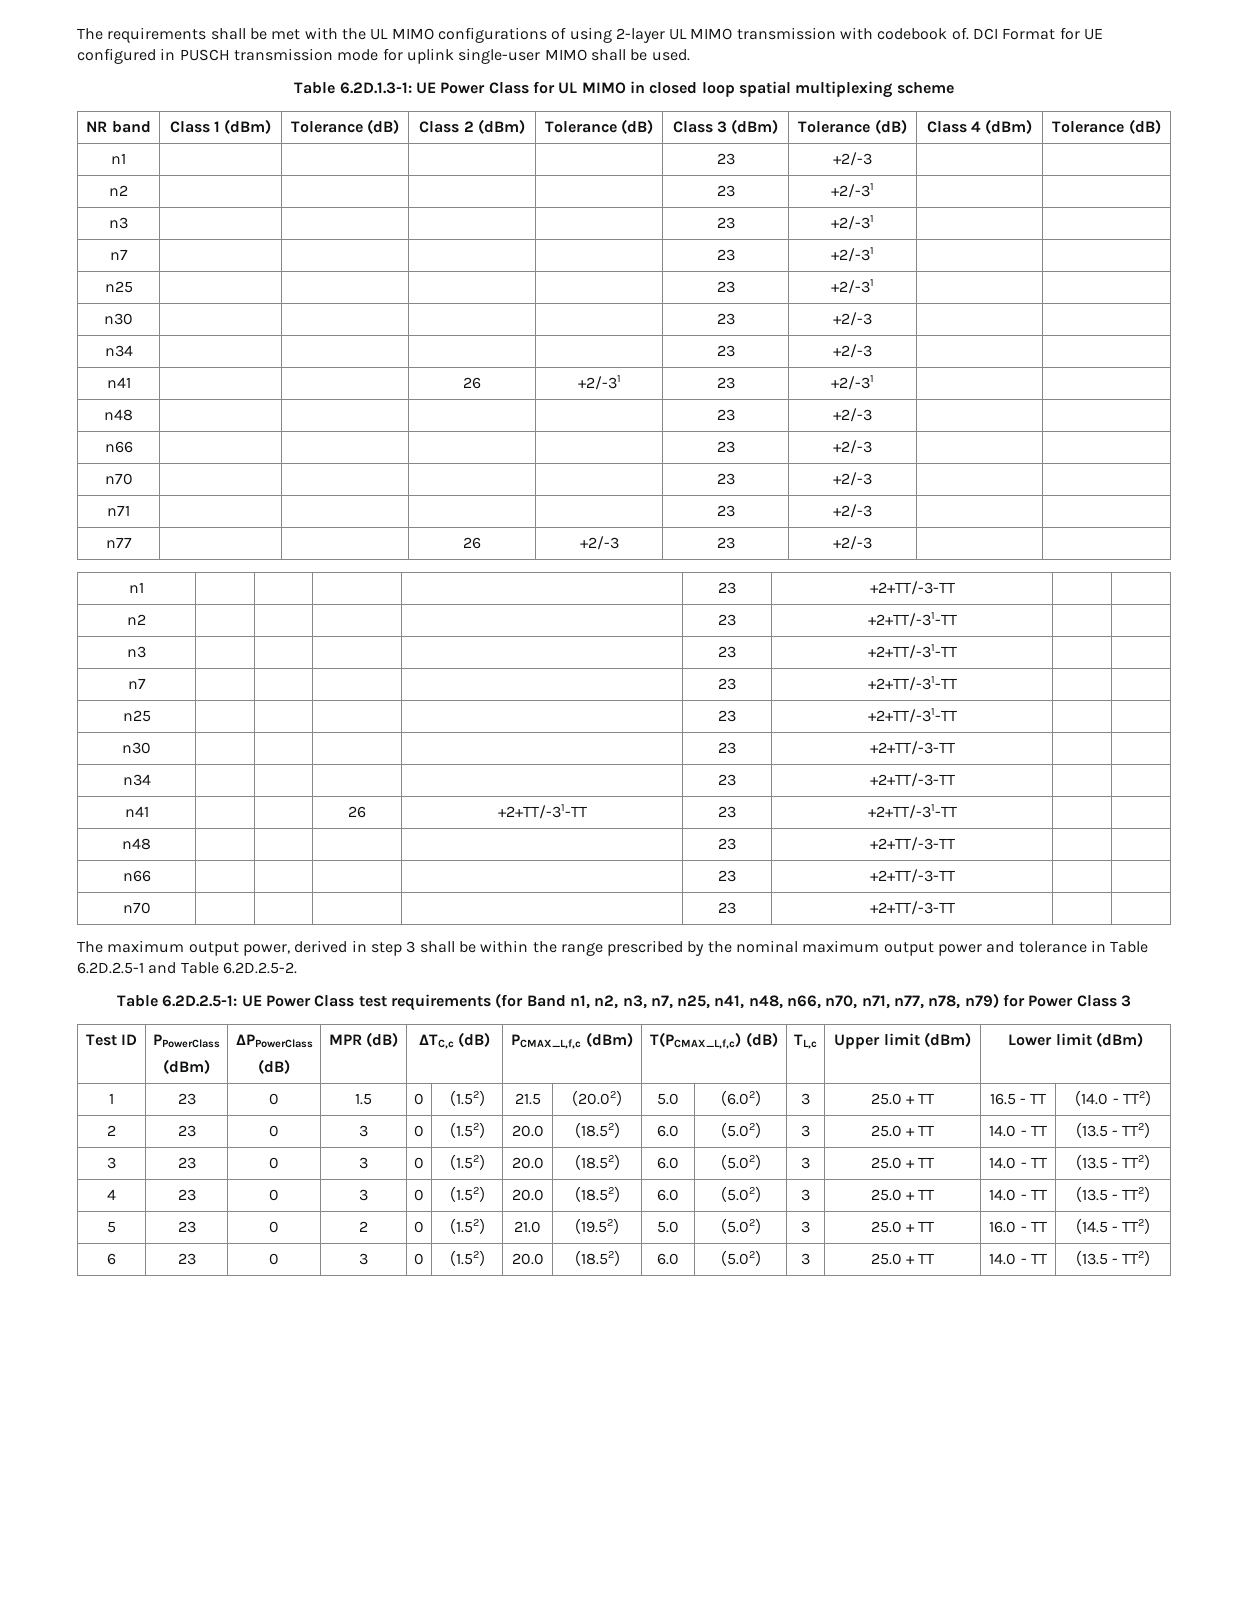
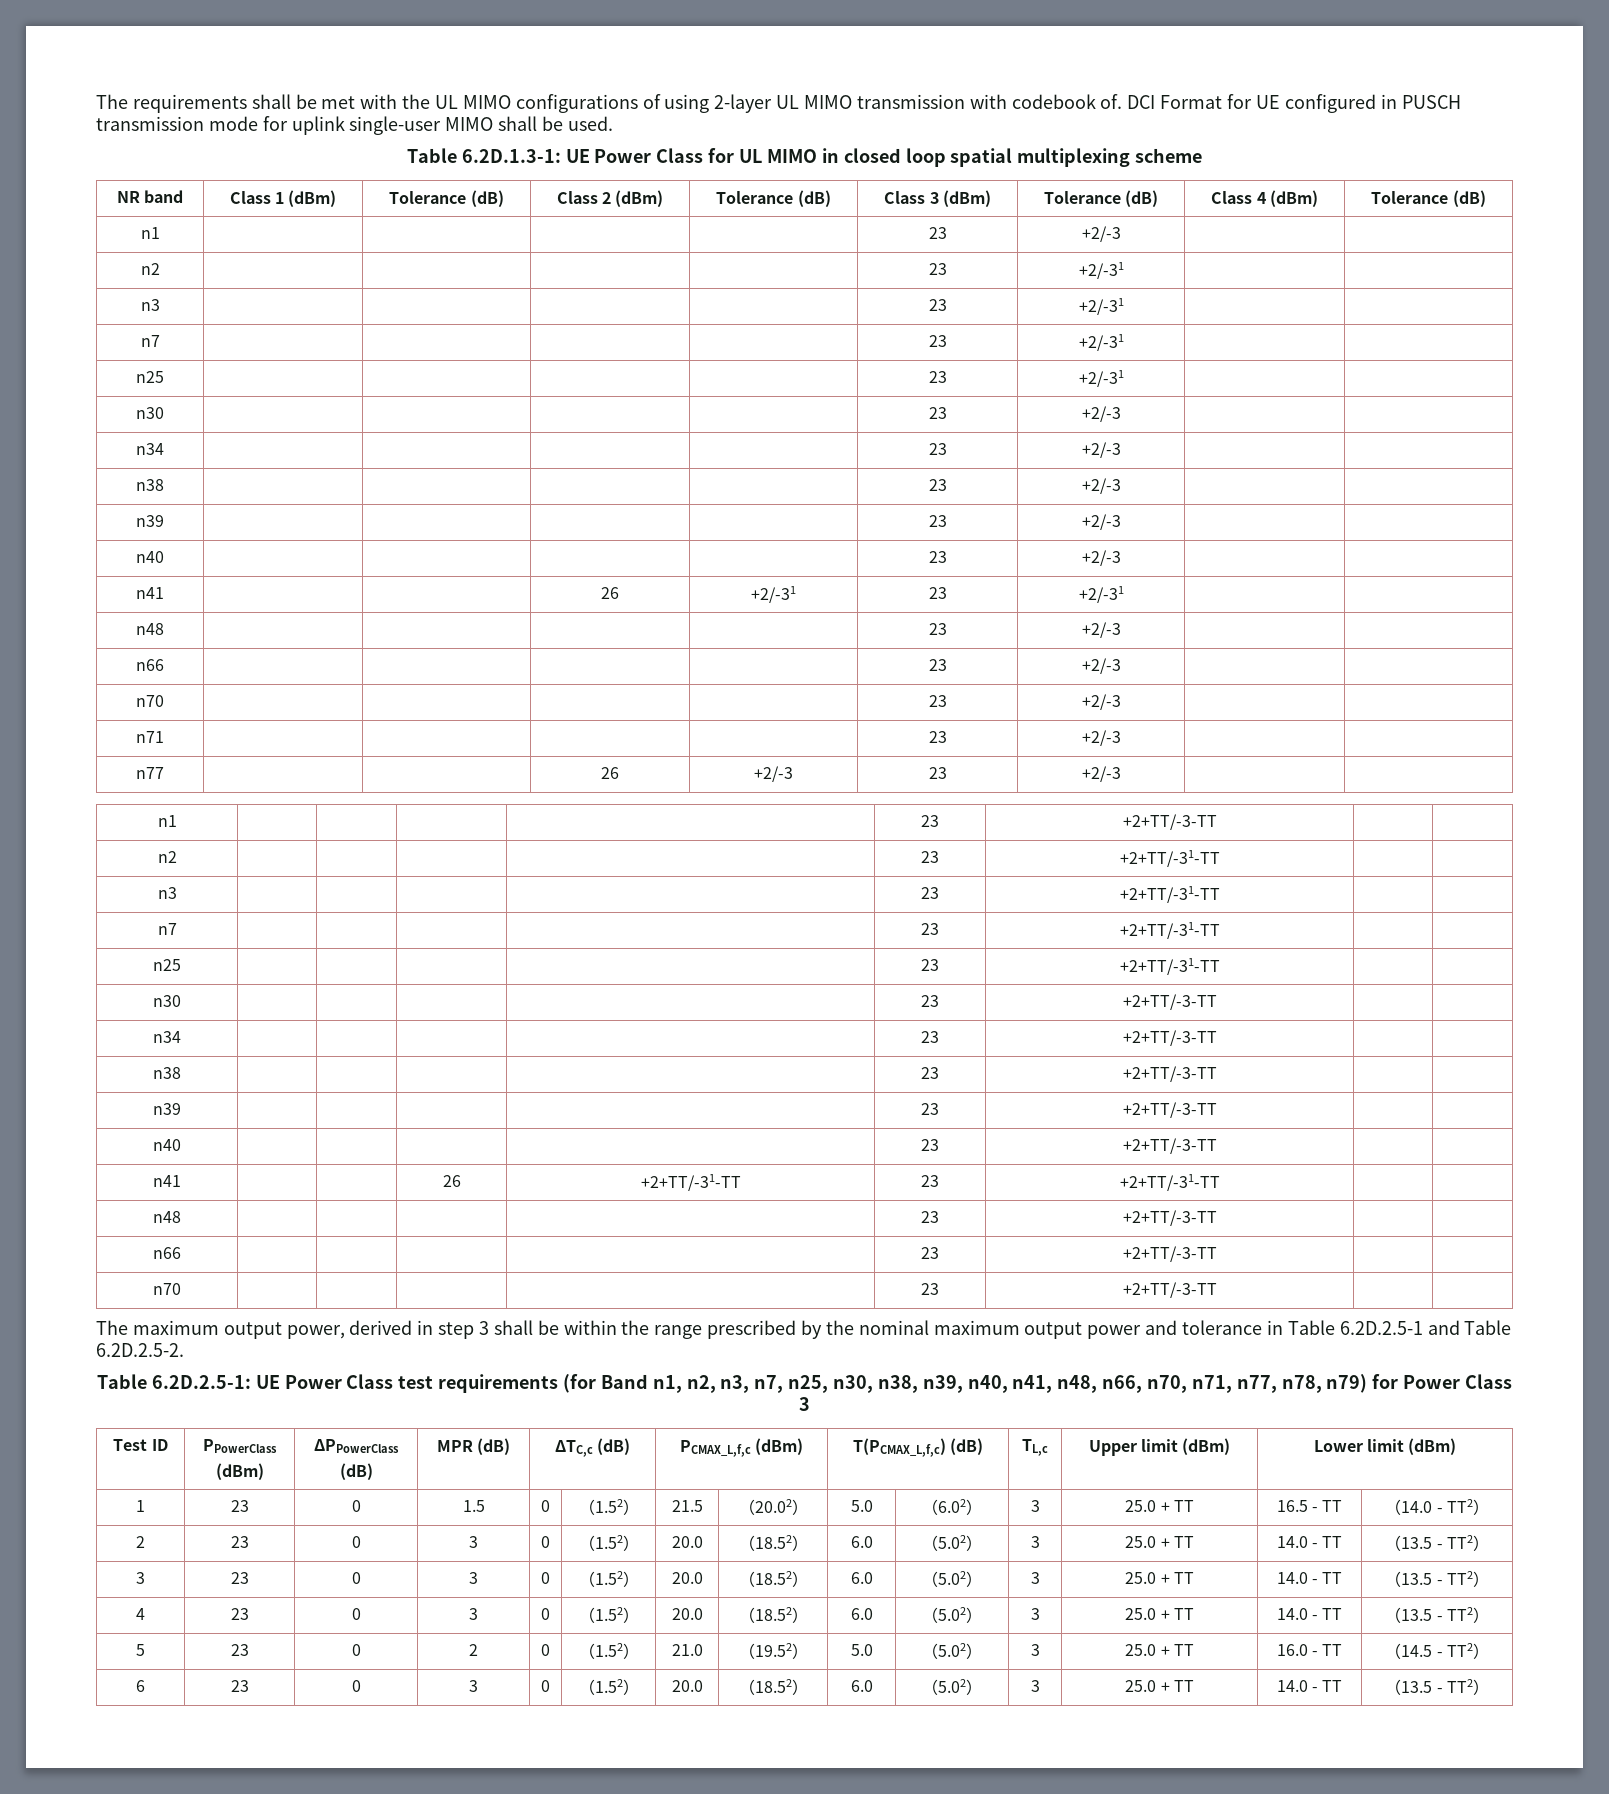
(872, 351) none -> [136,479,164,491] [928,479,947,491] [1081,478,1121,494] [136,515,164,527] [928,515,947,527] [1081,514,1121,530] [136,551,164,563] [928,551,947,563] [1081,550,1121,566] // n38 | | | | | 23 | +2/-3 | | // n39 | | | | | 23 | +2/-3 | | // n40 | | | | | 23 | +2/-3 | |
(955, 780) none -> [153,1067,181,1079] [921,1067,939,1079] [1122,1066,1217,1082] [153,1103,181,1115] [921,1103,939,1115] [1122,1102,1217,1118] [153,1139,181,1151] [921,1139,939,1151] [1122,1138,1217,1154] // n38 | | | | | 23 | +2+TT/-3-TT | | // n39 | | | | | 23 | +2+TT/-3-TT | | // n40 | | | | | 23 | +2+TT/-3-TT | |
(711, 1002) none -> [833,1375,1008,1393] n30, n38, n39, n40,

